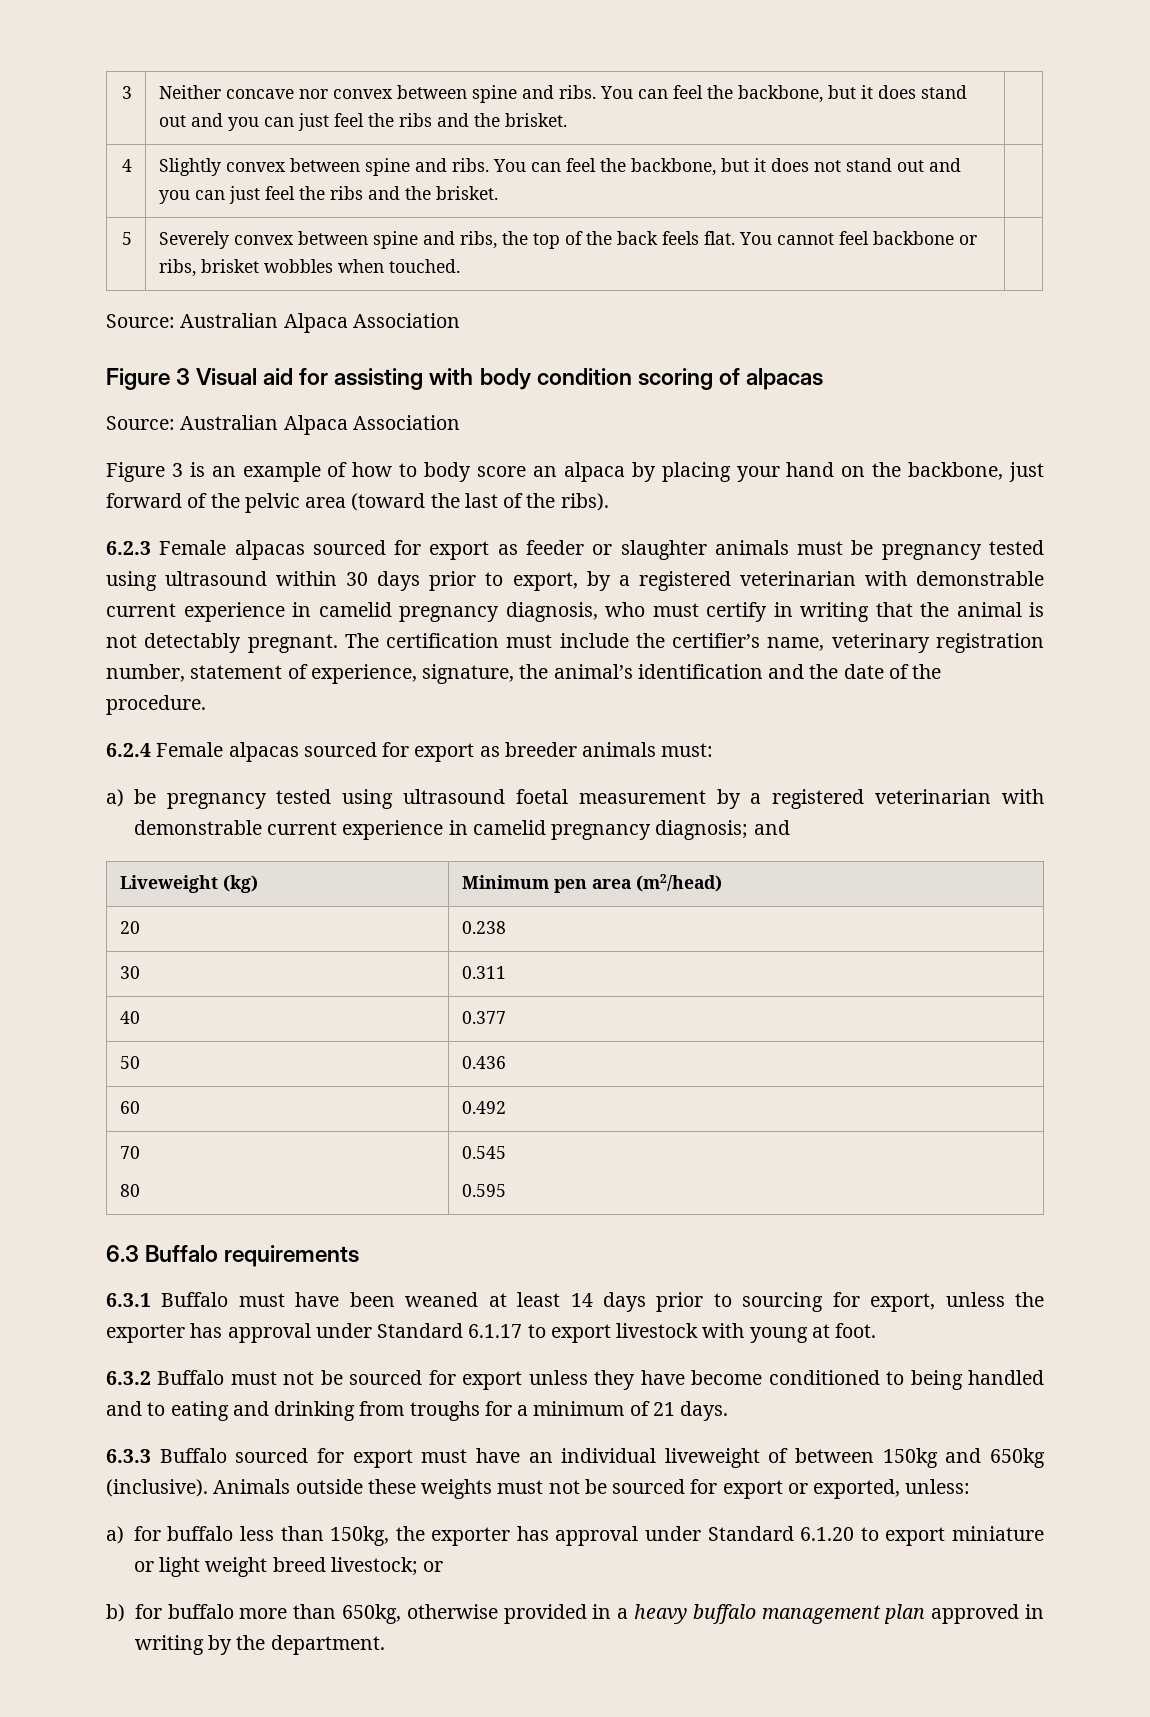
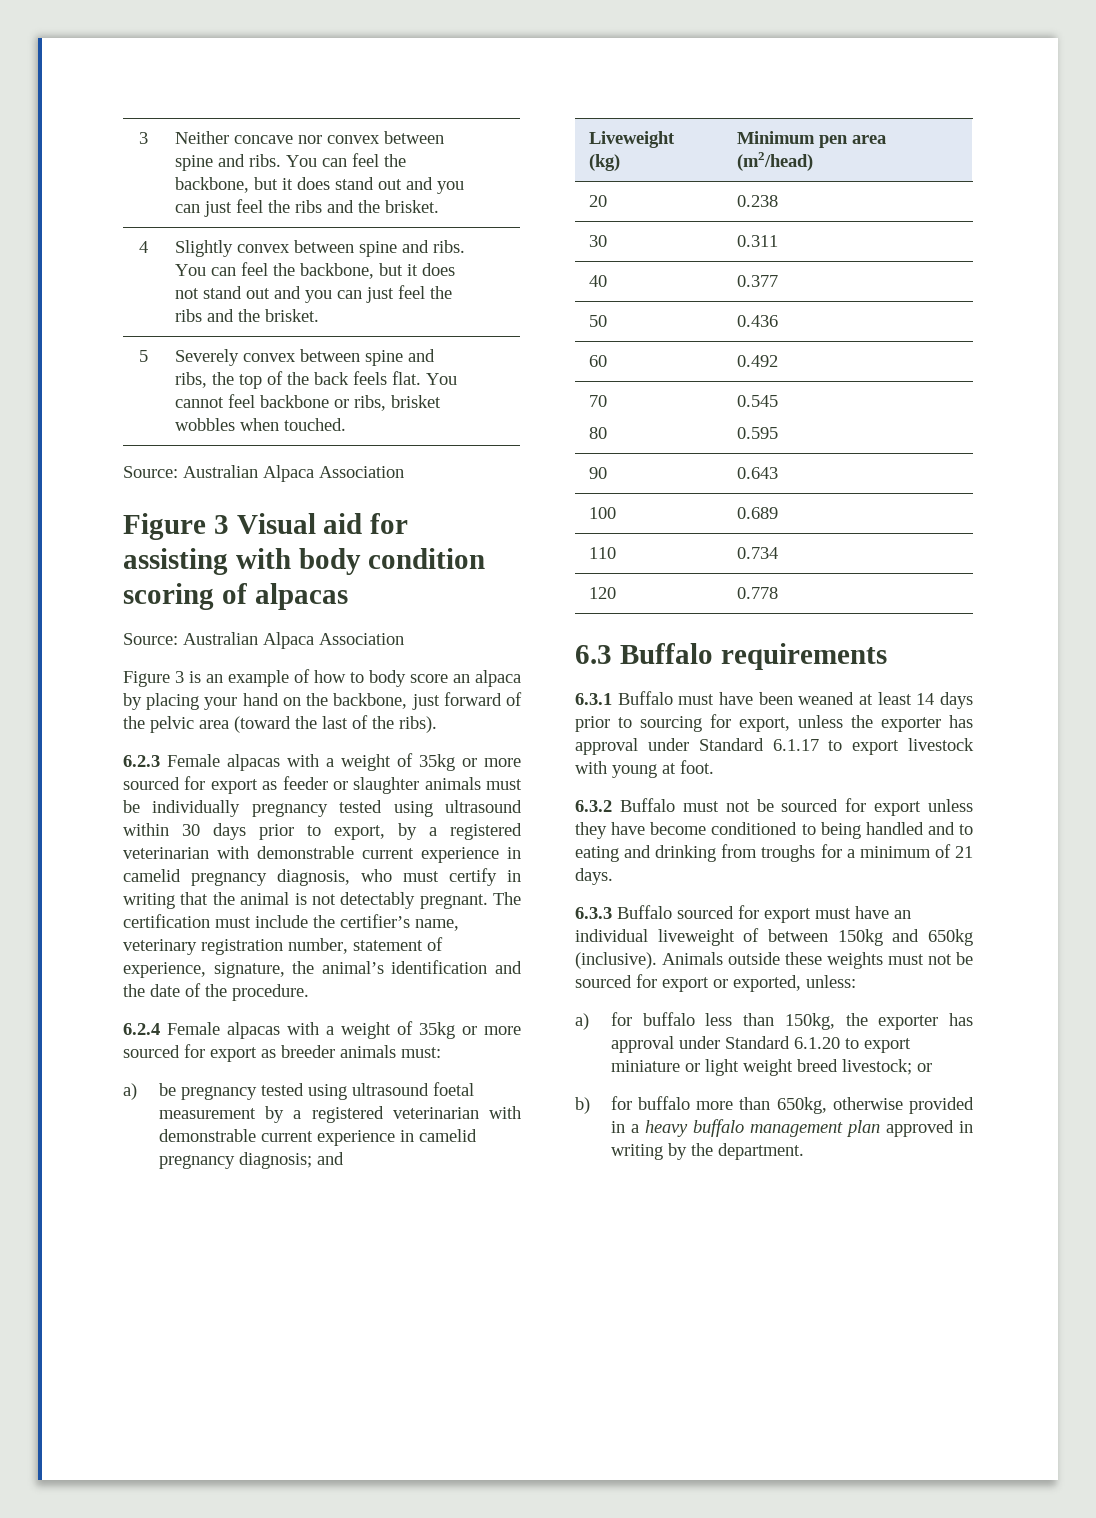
(305, 550) none -> [287,753,521,771] with a weight of 35kg or more
(874, 547) none -> [152,800,241,817] individually
(299, 752) none -> [287,1021,521,1039] with a weight of 35kg or more
(507, 1190) none -> [589,467,608,479] [737,467,779,479] [589,507,617,519] [737,507,779,519] [589,547,617,559] [737,547,779,559] [589,587,617,599] [737,587,779,599] // 90 | 0.643 // 100 | 0.689 // 110 | 0.734 // 120 | 0.778

